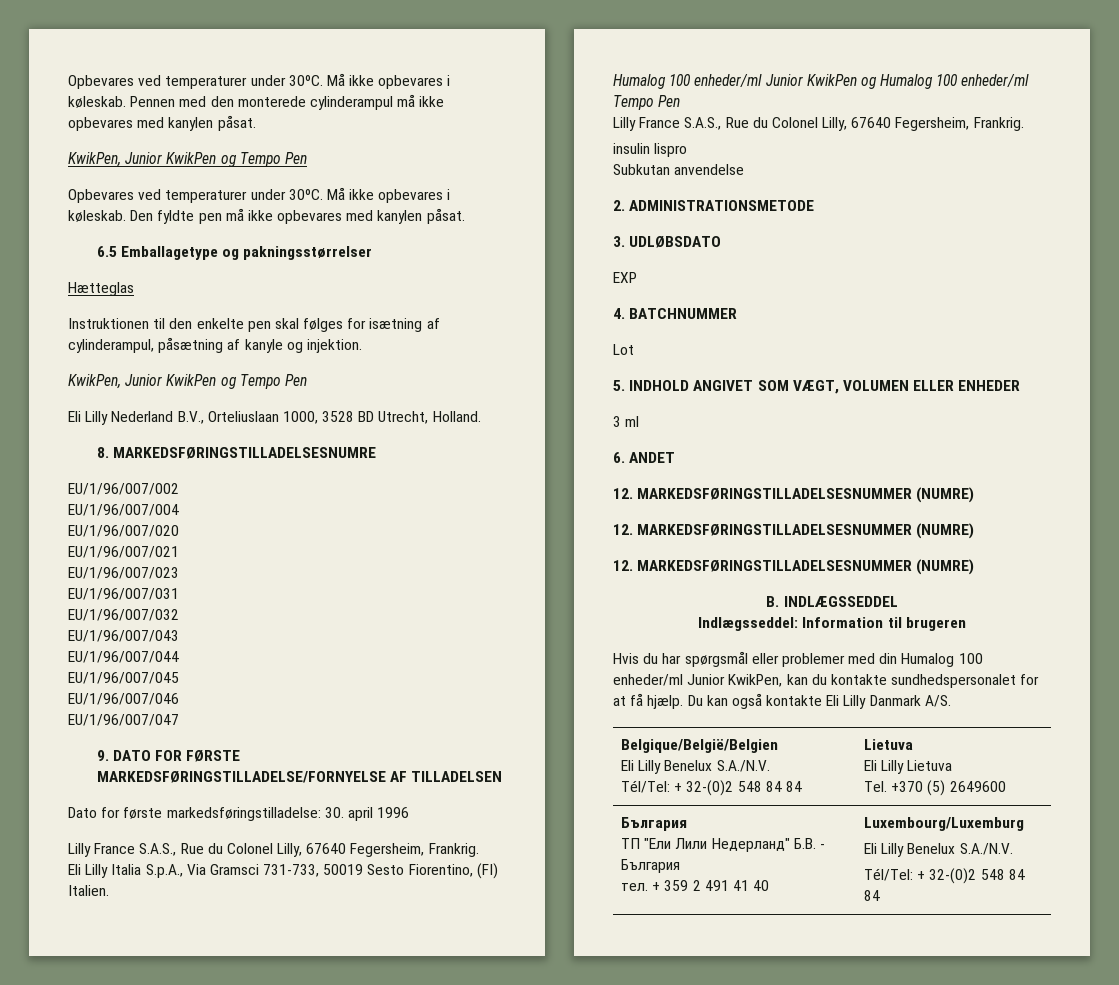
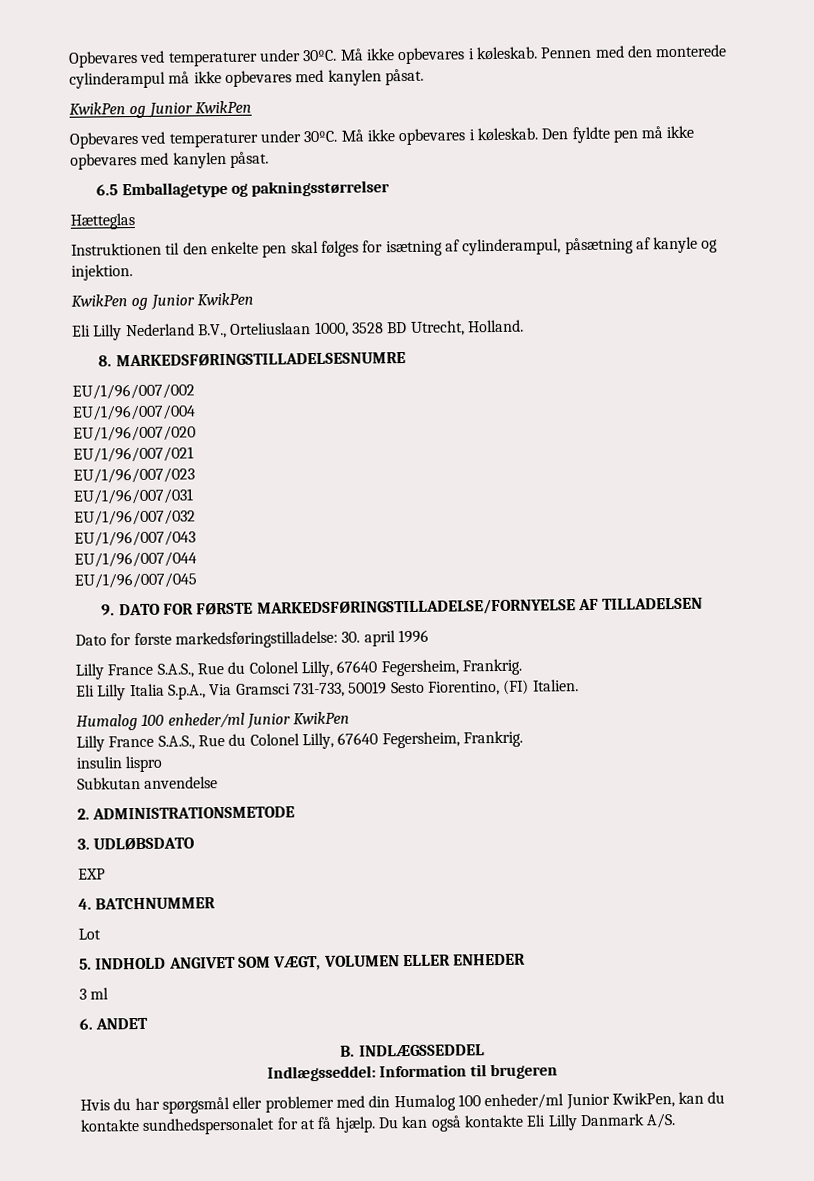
[68,152,307,167] KwikPen, Junior KwikPen og Tempo Pen -> [69,100,252,119] KwikPen og Junior KwikPen
[68,374,307,389] KwikPen, Junior KwikPen og Tempo Pen -> [71,292,254,311] KwikPen og Junior KwikPen
[68,693,179,705] [68,714,179,726] // EU/1/96/007/046 // EU/1/96/007/047 -> (197, 580) none
[860,74,1030,89] [613,95,681,110] og Humalog 100 enheder/ml Tempo Pen -> (351, 718) none
[613,487,975,503] [613,523,975,539] [613,559,975,575] // 12. MARKEDSFØRINGSTILLADELSESNUMMER (NUMRE) // 12. MARKEDSFØRINGSTILLADELSESNUMMER (NUMRE) // 12. MARKEDSFØRINGSTILLADELSESNUMMER (NUMRE) -> (149, 1023) none
[621,739,779,753] [621,760,770,774] [621,780,802,796] [864,739,914,750] [864,760,953,774] [864,780,1006,796] [621,817,688,831] [621,838,825,852] [621,859,681,873] [621,880,770,891] [864,817,1025,831] [864,843,1013,857] [864,868,1025,884] [864,890,881,901] // Belgique/België/Belgien // Eli Lilly Benelux S.A./N.V. // Tél/Tel: + 32-(0)2 548 84 84 | Lietuva // Eli Lilly Lietuva // Tel. +370 (5) 2649600 // България // ТП "Ели Лили Недерланд" Б.В. - България // тел. + 359 2 491 41 40 | Luxembourg/Luxemburg // Eli Lilly Benelux S.A./N.V. // Tél/Tel: + 32-(0)2 548 84 84 -> (677, 1121) none

